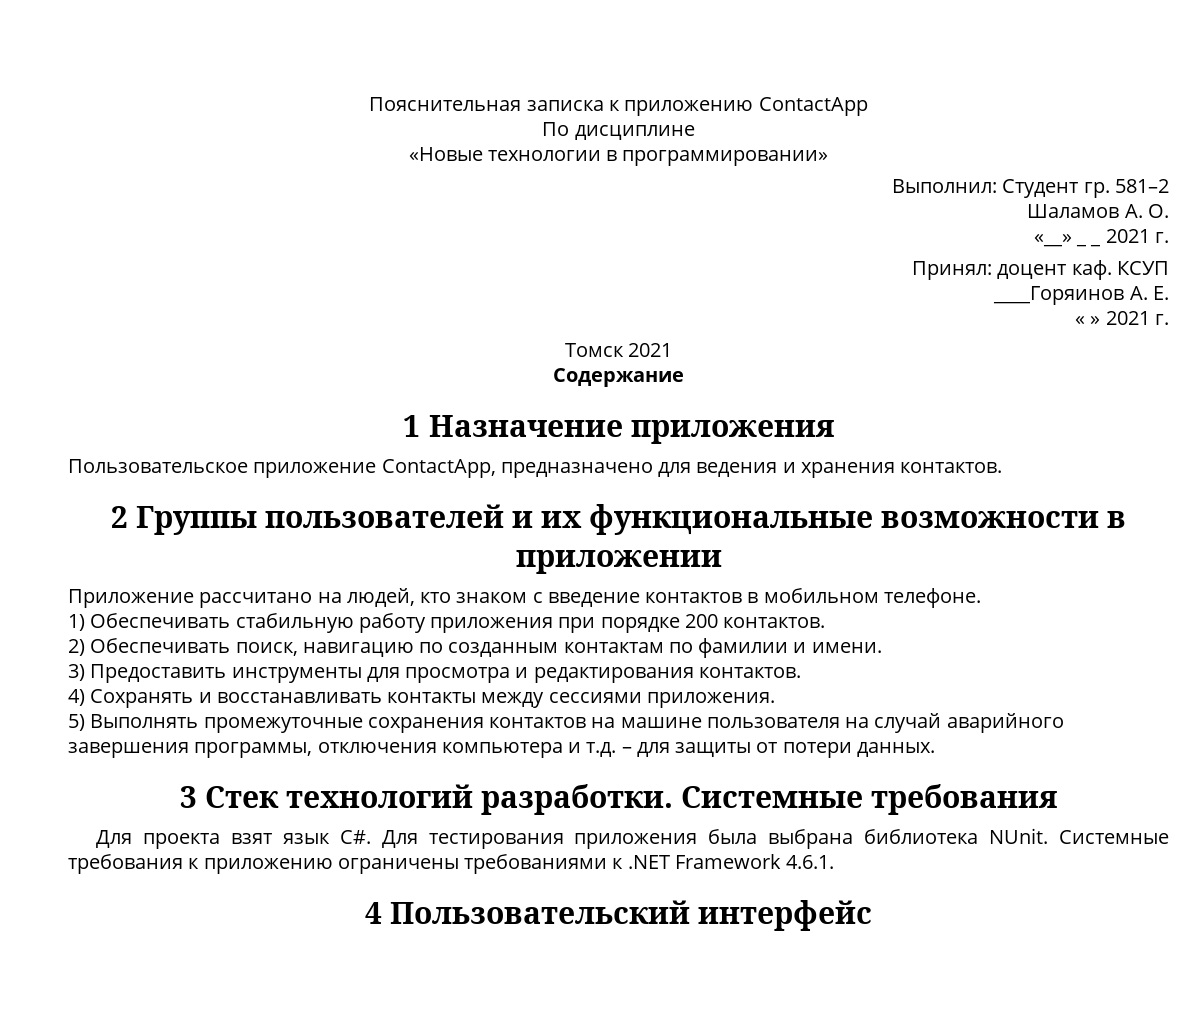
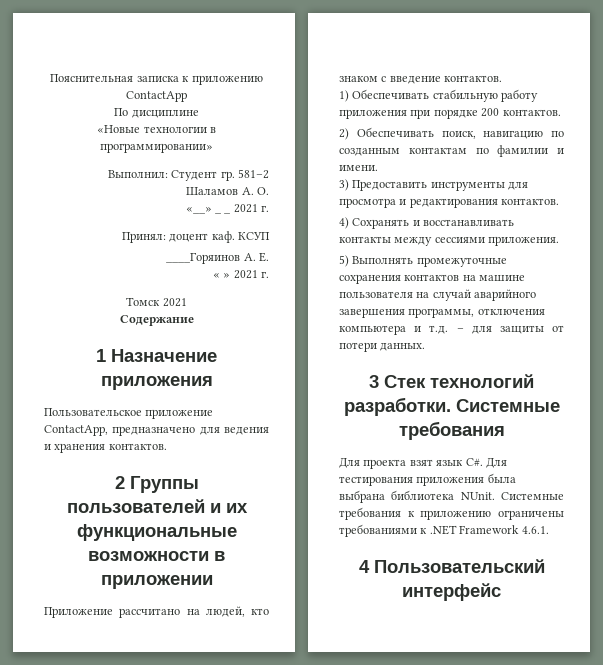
[645,588,981,608] контактов в мобильном телефоне. -> [444,75,503,82] контактов.

